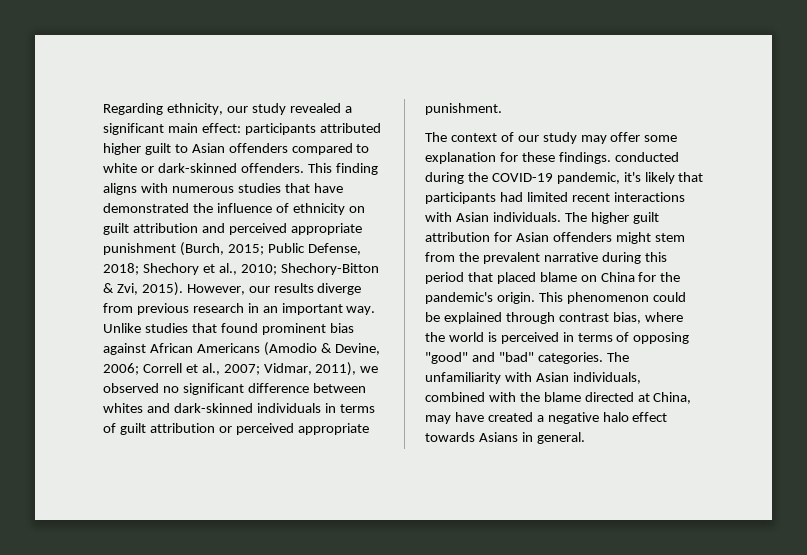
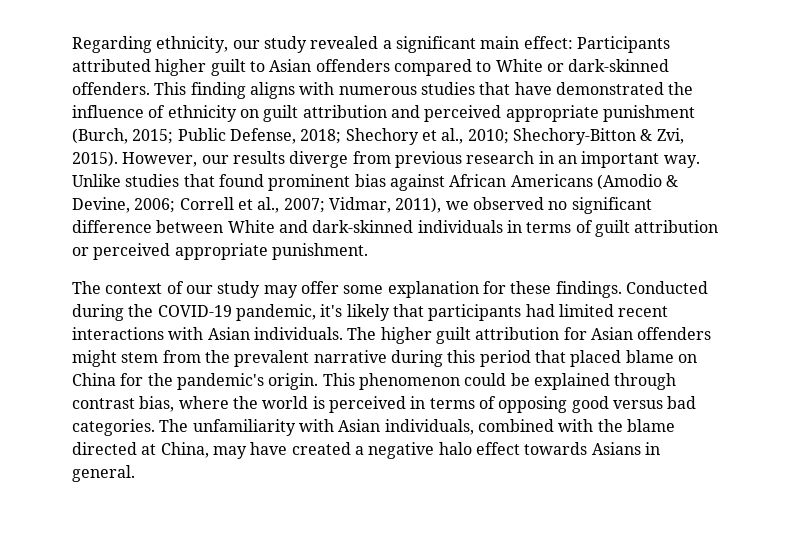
[244,123,316,135] participants -> [576,36,670,53] Participants
[103,163,137,173] white -> [495,59,543,72] White
[103,403,143,413] whites -> [227,220,275,233] White
[614,152,679,162] conducted -> [625,281,708,294] Conducted
[425,352,534,364] "good" and "bad" -> [571,396,697,413] good versus bad

